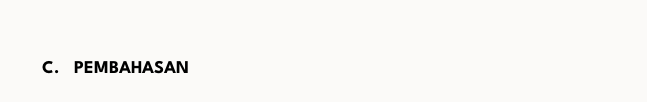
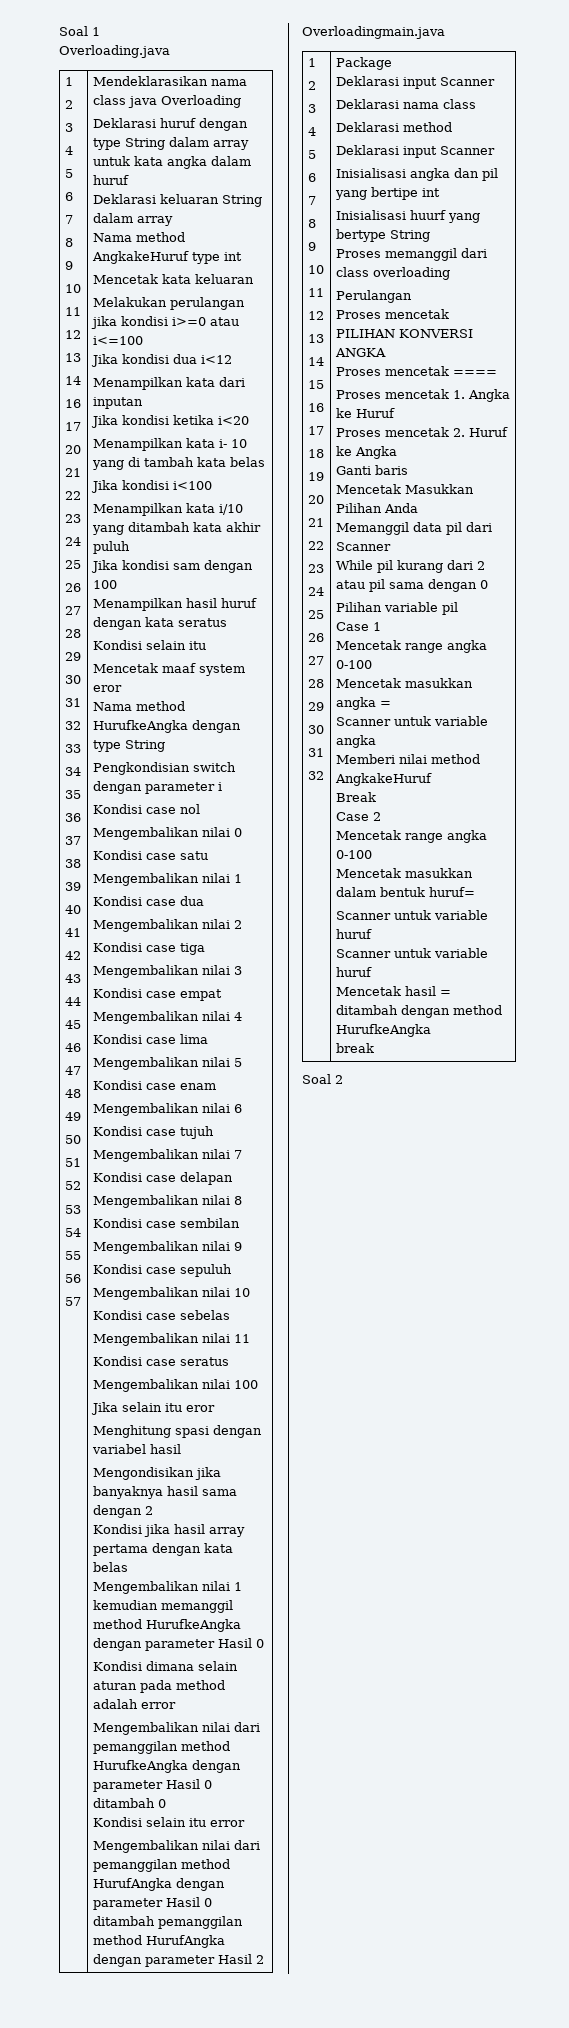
[42,60,189,74] C. PEMBAHASAN -> [59,26,100,36] [59,45,170,58] [64,77,73,86] [64,100,73,109] [64,123,73,132] [64,146,73,155] [64,169,73,178] [64,192,73,201] [64,215,73,224] [64,238,73,247] [64,261,73,270] [64,284,81,293] [64,307,81,316] [64,330,81,339] [64,353,81,362] [64,376,81,385] [64,399,81,408] [64,422,81,431] [64,445,81,454] [64,468,81,477] [64,491,81,500] [64,514,81,523] [64,537,81,546] [64,560,81,569] [64,583,81,592] [64,606,81,615] [64,629,81,638] [64,652,81,661] [64,675,81,684] [64,698,81,707] [64,721,81,730] [64,744,81,753] [64,767,81,776] [64,790,81,799] [64,813,81,822] [64,836,81,845] [64,859,81,868] [64,882,81,891] [64,905,81,914] [64,928,81,937] [64,951,81,960] [64,974,81,983] [64,997,81,1006] [64,1020,81,1029] [64,1043,81,1052] [64,1066,81,1075] [64,1089,81,1098] [64,1112,81,1121] [64,1135,81,1144] [64,1158,81,1167] [64,1181,81,1190] [64,1205,81,1214] [64,1228,81,1237] [64,1251,81,1260] [64,1274,81,1283] [64,1297,81,1306] [92,76,247,86] [92,95,241,108] [92,118,248,131] [92,137,249,150] [92,156,251,169] [92,175,129,185] [92,194,262,207] [92,213,173,226] [92,232,185,242] [91,251,242,264] [92,274,254,284] [92,297,245,310] [90,316,239,329] [92,336,143,345] [90,354,232,367] [92,377,245,390] [92,397,143,409] [90,415,249,428] [92,438,247,451] [91,457,265,470] [90,480,212,493] [92,503,243,516] [91,522,261,535] [92,541,130,554] [90,560,253,573] [92,580,117,589] [92,598,257,611] [92,617,227,630] [92,640,206,650] [92,663,245,676] [92,685,122,692] [92,701,185,711] [92,720,241,733] [92,740,165,752] [92,762,236,775] [92,781,222,794] [92,804,200,814] [92,827,242,840] [92,850,208,860] [92,873,242,886] [92,896,204,906] [92,919,242,932] [92,942,205,955] [92,965,242,978] [92,988,222,1001] [92,1011,242,1024] [92,1034,208,1044] [92,1057,242,1070] [92,1080,216,1090] [92,1103,242,1116] [92,1126,214,1139] [92,1149,242,1162] [92,1172,233,1185] [92,1195,242,1208] [92,1218,240,1228] [92,1241,242,1254] [92,1264,232,1277] [92,1287,250,1300] [92,1310,230,1320] [92,1333,250,1346] [92,1356,229,1366] [92,1379,258,1392] [90,1402,215,1415] [92,1425,262,1438] [91,1444,181,1454] [92,1467,221,1480] [92,1486,237,1499] [92,1505,153,1518] [92,1524,245,1537] [92,1543,233,1556] [92,1562,128,1572] [92,1581,242,1594] [92,1600,233,1613] [92,1619,241,1632] [92,1638,264,1651] [92,1661,238,1671] [92,1680,225,1693] [92,1699,176,1709] [92,1722,260,1735] [92,1741,230,1754] [92,1760,241,1773] [92,1779,212,1792] [92,1798,166,1808] [92,1817,245,1827] [92,1840,260,1853] [92,1859,230,1872] [92,1878,225,1891] [92,1897,212,1910] [92,1916,243,1929] [92,1935,225,1948] [92,1954,264,1967] [302,26,445,39] [307,58,316,67] [307,81,316,90] [307,104,316,113] [307,127,316,136] [307,150,316,159] [307,173,316,182] [307,196,316,205] [307,219,316,228] [307,242,316,251] [307,265,324,274] [307,288,324,297] [307,311,324,320] [307,334,324,343] [307,357,324,366] [307,380,324,389] [307,403,324,412] [307,426,324,435] [307,449,324,458] [307,472,324,481] [307,495,324,504] [307,518,324,527] [307,541,324,550] [307,564,324,573] [307,587,324,596] [307,610,324,619] [307,633,324,642] [307,656,324,665] [307,679,324,688] [307,702,324,711] [307,725,324,734] [307,748,324,757] [307,771,324,780] [335,57,392,70] [335,76,495,89] [335,99,476,109] [335,122,452,132] [335,145,495,158] [335,168,498,181] [334,187,440,200] [335,210,480,223] [335,229,430,242] [335,248,487,261] [335,267,450,280] [335,290,412,303] [335,309,449,319] [335,329,473,338] [334,348,386,357] [335,366,497,376] [335,389,510,402] [335,408,395,418] [335,427,508,437] [335,446,397,459] [335,465,408,475] [335,484,474,494] [335,503,418,513] [335,522,492,535] [335,542,391,551] [335,560,485,573] [335,579,488,592] [335,602,458,615] [335,622,381,631] [335,640,487,653] [335,660,372,669] [335,678,473,688] [335,697,391,710] [335,716,488,726] [335,735,376,748] [335,754,480,764] [334,773,432,786] [335,792,376,802] [335,812,381,821] [335,830,487,843] [335,850,372,859] [335,868,473,878] [335,887,475,897] [335,910,488,920] [335,929,372,939] [335,948,488,958] [335,967,372,977] [335,986,451,996] [335,1005,502,1018] [335,1024,431,1037] [335,1043,374,1053] [302,1074,343,1084] Soal 1 // Overloading.java // 1 // 2 // 3 // 4 // 5 // 6 // 7 // 8 // 9 // 10 // 11 // 12 // 13 // 14 // 16 // 17 // 20 // 21 // 22 // 23 // 24 // 25 // 26 // 27 // 28 // 29 // 30 // 31 // 32 // 33 // 34 // 35 // 36 // 37 // 38 // 39 // 40 // 41 // 42 // 43 // 44 // 45 // 46 // 47 // 48 // 49 // 50 // 51 // 52 // 53 // 54 // 55 // 56 // 57 | Mendeklarasikan nama class java Overloading // Deklarasi huruf dengan type String dalam array untuk kata angka dalam huruf // Deklarasi keluaran String dalam array // Nama method AngkakeHuruf type int // Mencetak kata keluaran // Melakukan perulangan jika kondisi i>=0 atau i<=100 // Jika kondisi dua i<12 // Menampilkan kata dari inputan // Jika kondisi ketika i<20 // Menampilkan kata i- 10 yang di tambah kata belas // Jika kondisi i<100 // Menampilkan kata i/10 yang ditambah kata akhir puluh // Jika kondisi sam dengan 100 // Menampilkan hasil huruf dengan kata seratus // Kondisi selain itu // Mencetak maaf system eror // Nama method HurufkeAngka dengan type String // Pengkondisian switch dengan parameter i // Kondisi case nol // Mengembalikan nilai 0 // Kondisi case satu // Mengembalikan nilai 1 // Kondisi case dua // Mengembalikan nilai 2 // Kondisi case tiga // Mengembalikan nilai 3 // Kondisi case empat // Mengembalikan nilai 4 // Kondisi case lima // Mengembalikan nilai 5 // Kondisi case enam // Mengembalikan nilai 6 // Kondisi case tujuh // Mengembalikan nilai 7 // Kondisi case delapan // Mengembalikan nilai 8 // Kondisi case sembilan // Mengembalikan nilai 9 // Kondisi case sepuluh // Mengembalikan nilai 10 // Kondisi case sebelas // Mengembalikan nilai 11 // Kondisi case seratus // Mengembalikan nilai 100 // Jika selain itu eror // Menghitung spasi dengan variabel hasil // Mengondisikan jika banyaknya hasil sama dengan 2 // Kondisi jika hasil array pertama dengan kata belas // Mengembalikan nilai 1 kemudian memanggil method HurufkeAngka dengan parameter Hasil 0 // Kondisi dimana selain aturan pada method adalah error // Mengembalikan nilai dari pemanggilan method HurufkeAngka dengan parameter Hasil 0 ditambah 0 // Kondisi selain itu error // Mengembalikan nilai dari pemanggilan method HurufAngka dengan parameter Hasil 0 ditambah pemanggilan method HurufAngka dengan parameter Hasil 2 // Overloadingmain.java // 1 // 2 // 3 // 4 // 5 // 6 // 7 // 8 // 9 // 10 // 11 // 12 // 13 // 14 // 15 // 16 // 17 // 18 // 19 // 20 // 21 // 22 // 23 // 24 // 25 // 26 // 27 // 28 // 29 // 30 // 31 // 32 | Package // Deklarasi input Scanner // Deklarasi nama class // Deklarasi method // Deklarasi input Scanner // Inisialisasi angka dan pil yang bertipe int // Inisialisasi huurf yang bertype String // Proses memanggil dari class overloading // Perulangan // Proses mencetak PILIHAN KONVERSI ANGKA // Proses mencetak ==== // Proses mencetak 1. Angka ke Huruf // Proses mencetak 2. Huruf ke Angka // Ganti baris // Mencetak Masukkan Pilihan Anda // Memanggil data pil dari Scanner // While pil kurang dari 2 atau pil sama dengan 0 // Pilihan variable pil // Case 1 // Mencetak range angka 0-100 // Mencetak masukkan angka = // Scanner untuk variable angka // Memberi nilai method AngkakeHuruf // Break // Case 2 // Mencetak range angka 0-100 // Mencetak masukkan dalam bentuk huruf= // Scanner untuk variable huruf // Scanner untuk variable huruf // Mencetak hasil = ditambah dengan method HurufkeAngka // break // Soal 2

